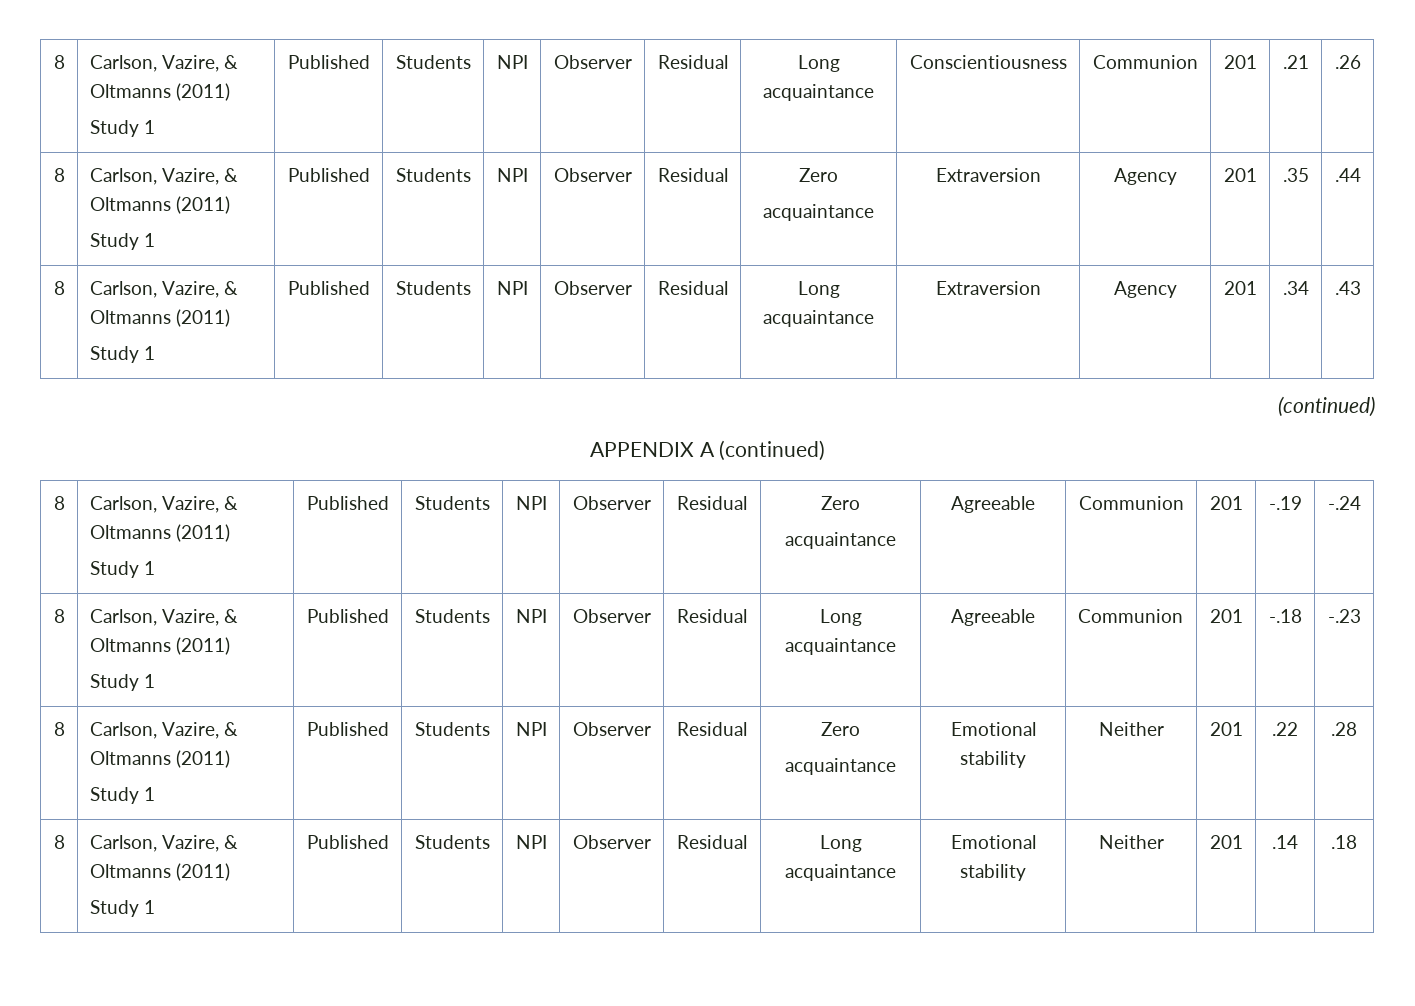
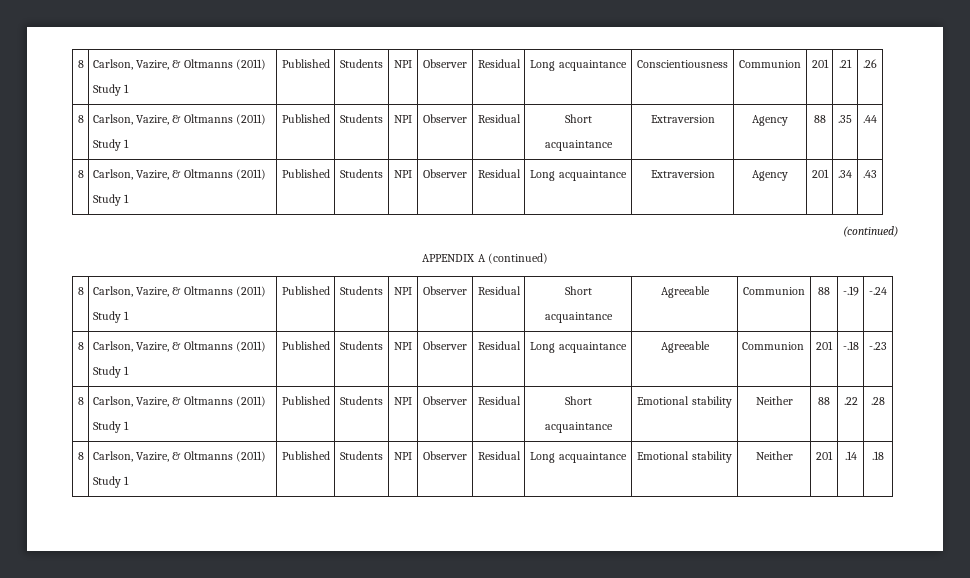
[799,168,838,182] [763,204,874,221] [935,168,1041,182] [1113,168,1177,185] [1223,168,1257,182] Zero // acquaintance | Extraversion | Agency | 201 -> [564,114,592,123] [544,140,613,151] [650,115,715,123] [752,115,788,126] [813,115,826,123] Short // acquaintance | Extraversion | Agency | 88
[821,496,860,510] [785,532,896,549] [951,496,1035,513] [1078,496,1184,510] [1209,496,1243,510] Zero // acquaintance | Agreeable | Communion | 201 -> [564,286,592,295] [544,312,613,323] [660,286,710,298] [743,287,805,295] [818,287,830,295] Short // acquaintance | Agreeable | Communion | 88
[821,722,860,736] [785,758,896,775] [950,722,1036,736] [960,751,1026,768] [1098,722,1164,736] [1209,722,1243,736] Zero // acquaintance | Emotional stability | Neither | 201 -> [564,396,592,405] [544,422,613,433] [637,396,732,408] [755,396,793,405] [818,397,830,405] Short // acquaintance | Emotional stability | Neither | 88

